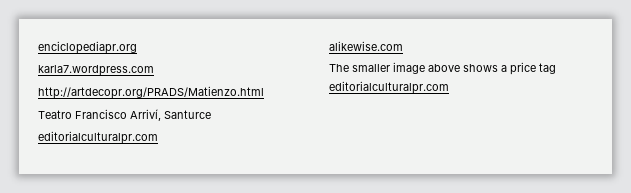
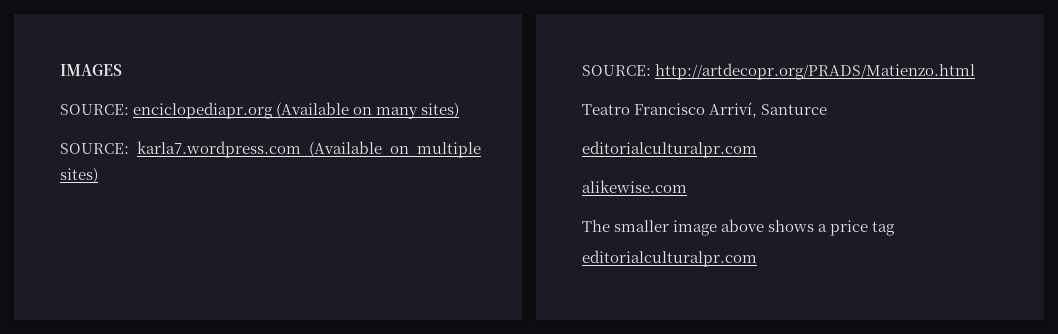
(38, 47) none -> [60,64,122,76] [60,104,129,115] IMAGES // SOURCE:
[38,65,154,76] // karla7.wordpress.com // -> [276,102,460,119] [60,141,481,158] [60,167,98,183] [582,65,651,76] (Available on many sites) // SOURCE: karla7.wordpress.com (Available on multiple sites) // SOURCE:

